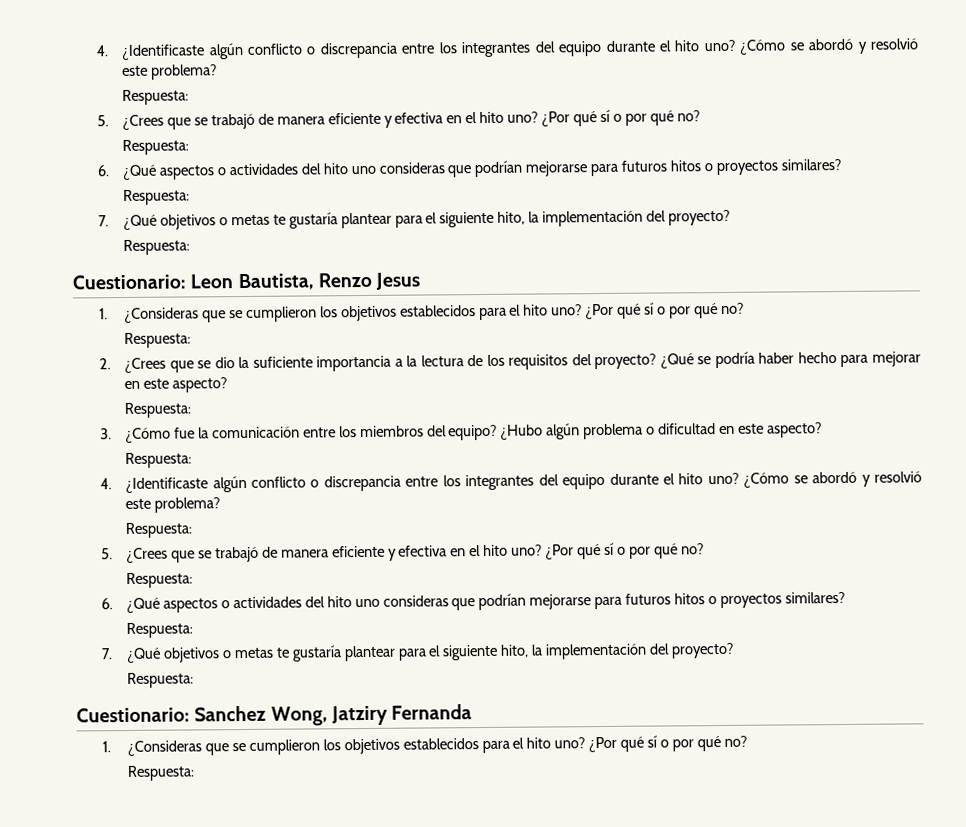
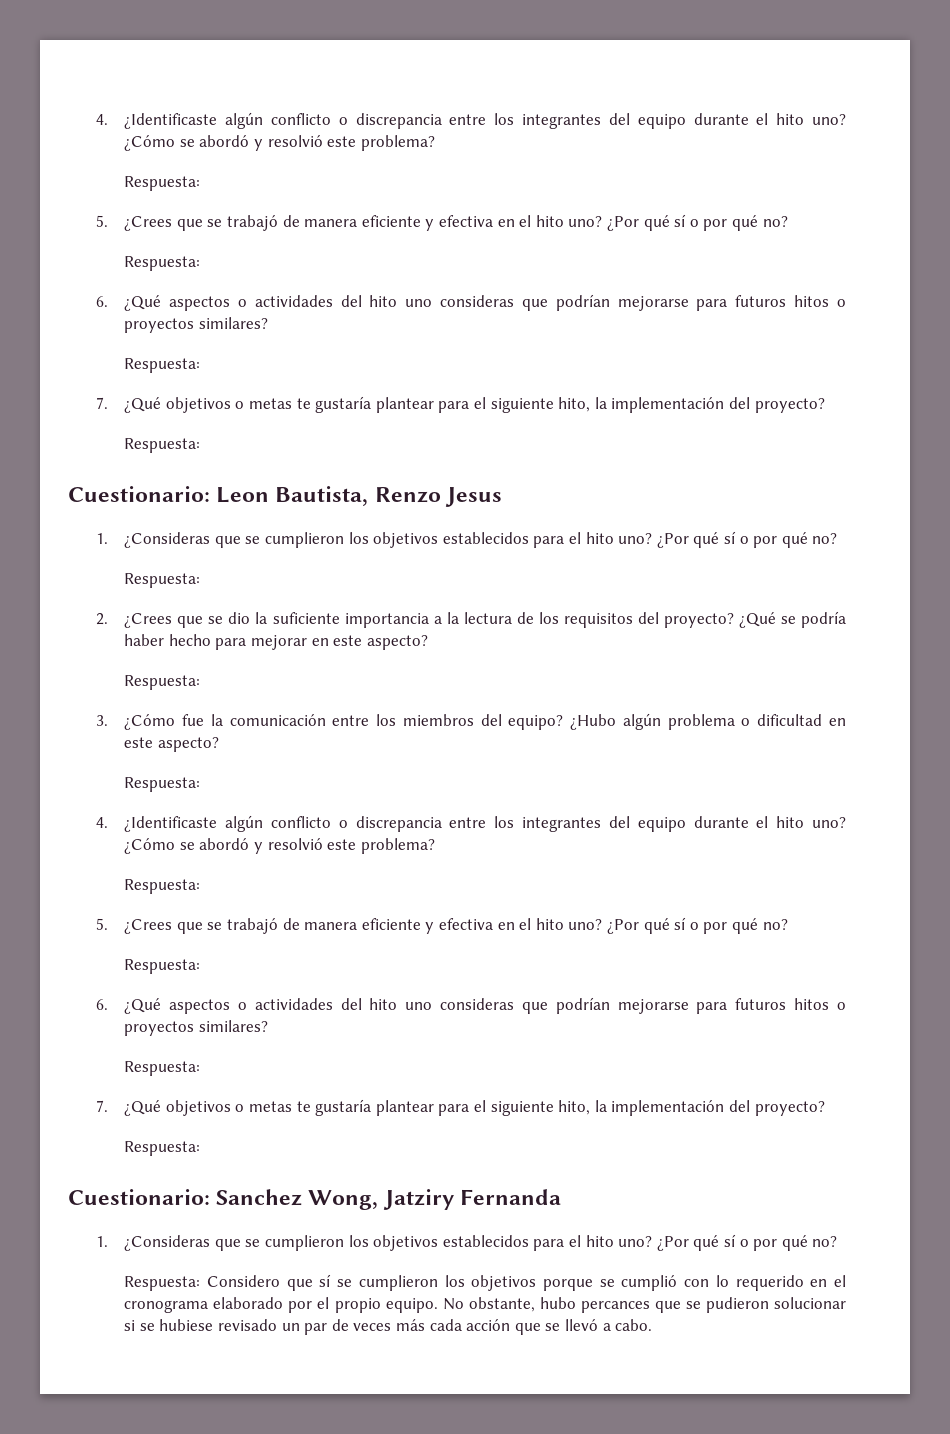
(196, 773) none -> [206,1274,847,1291] [124,1297,846,1313] [124,1319,653,1335] Considero que sí se cumplieron los objetivos porque se cumplió con lo requerido en el cronograma elaborado por el propio equipo. No obstante, hubo percances que se pudieron solucionar si se hubiese revisado un par de veces más cada acción que se llevó a cabo.

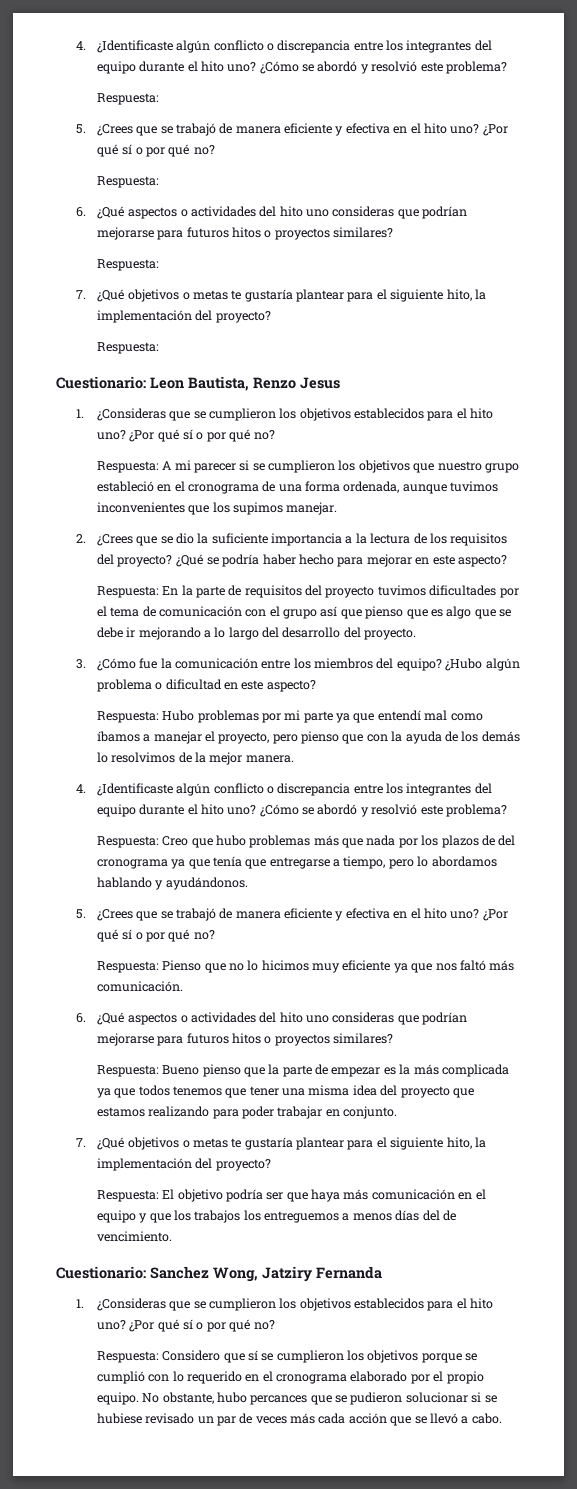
(201, 580) none -> [162,460,519,473] [96,481,499,494] [96,502,338,515] A mi parecer si se cumplieron los objetivos que nuestro grupo estableció en el cronograma de una forma ordenada, aunque tuvimos inconvenientes que los supimos manejar.
(201, 682) none -> [162,585,519,598] [96,606,512,619] [96,627,417,640] En la parte de requisitos del proyecto tuvimos dificultades por el tema de comunicación con el grupo así que pienso que es algo que se debe ir mejorando a lo largo del desarrollo del proyecto.
(201, 784) none -> [162,710,483,723] [96,731,520,744] [96,752,294,765] Hubo problemas por mi parte ya que entendí mal como íbamos a manejar el proyecto, pero pienso que con la ayuda de los demás lo resolvimos de la mejor manera.
(201, 886) none -> [162,835,516,848] [96,856,497,869] [96,877,248,890] Creo que hubo problemas más que nada por los plazos de del cronograma ya que tenía que entregarse a tiempo, pero lo abordamos hablando y ayudándonos.
(201, 966) none -> [162,960,515,973] [96,981,183,992] Pienso que no lo hicimos muy eficiente ya que nos faltó más comunicación.
(201, 1068) none -> [162,1064,509,1077] [96,1085,474,1098] [96,1106,398,1119] Bueno pienso que la parte de empezar es la más complicada ya que todos tenemos que tener una misma idea del proyecto que estamos realizando para poder trabajar en conjunto.
(201, 1148) none -> [162,1189,486,1202] [96,1210,456,1223] [96,1231,172,1242] El objetivo podría ser que haya más comunicación en el equipo y que los trabajos los entreguemos a menos días del de vencimiento.

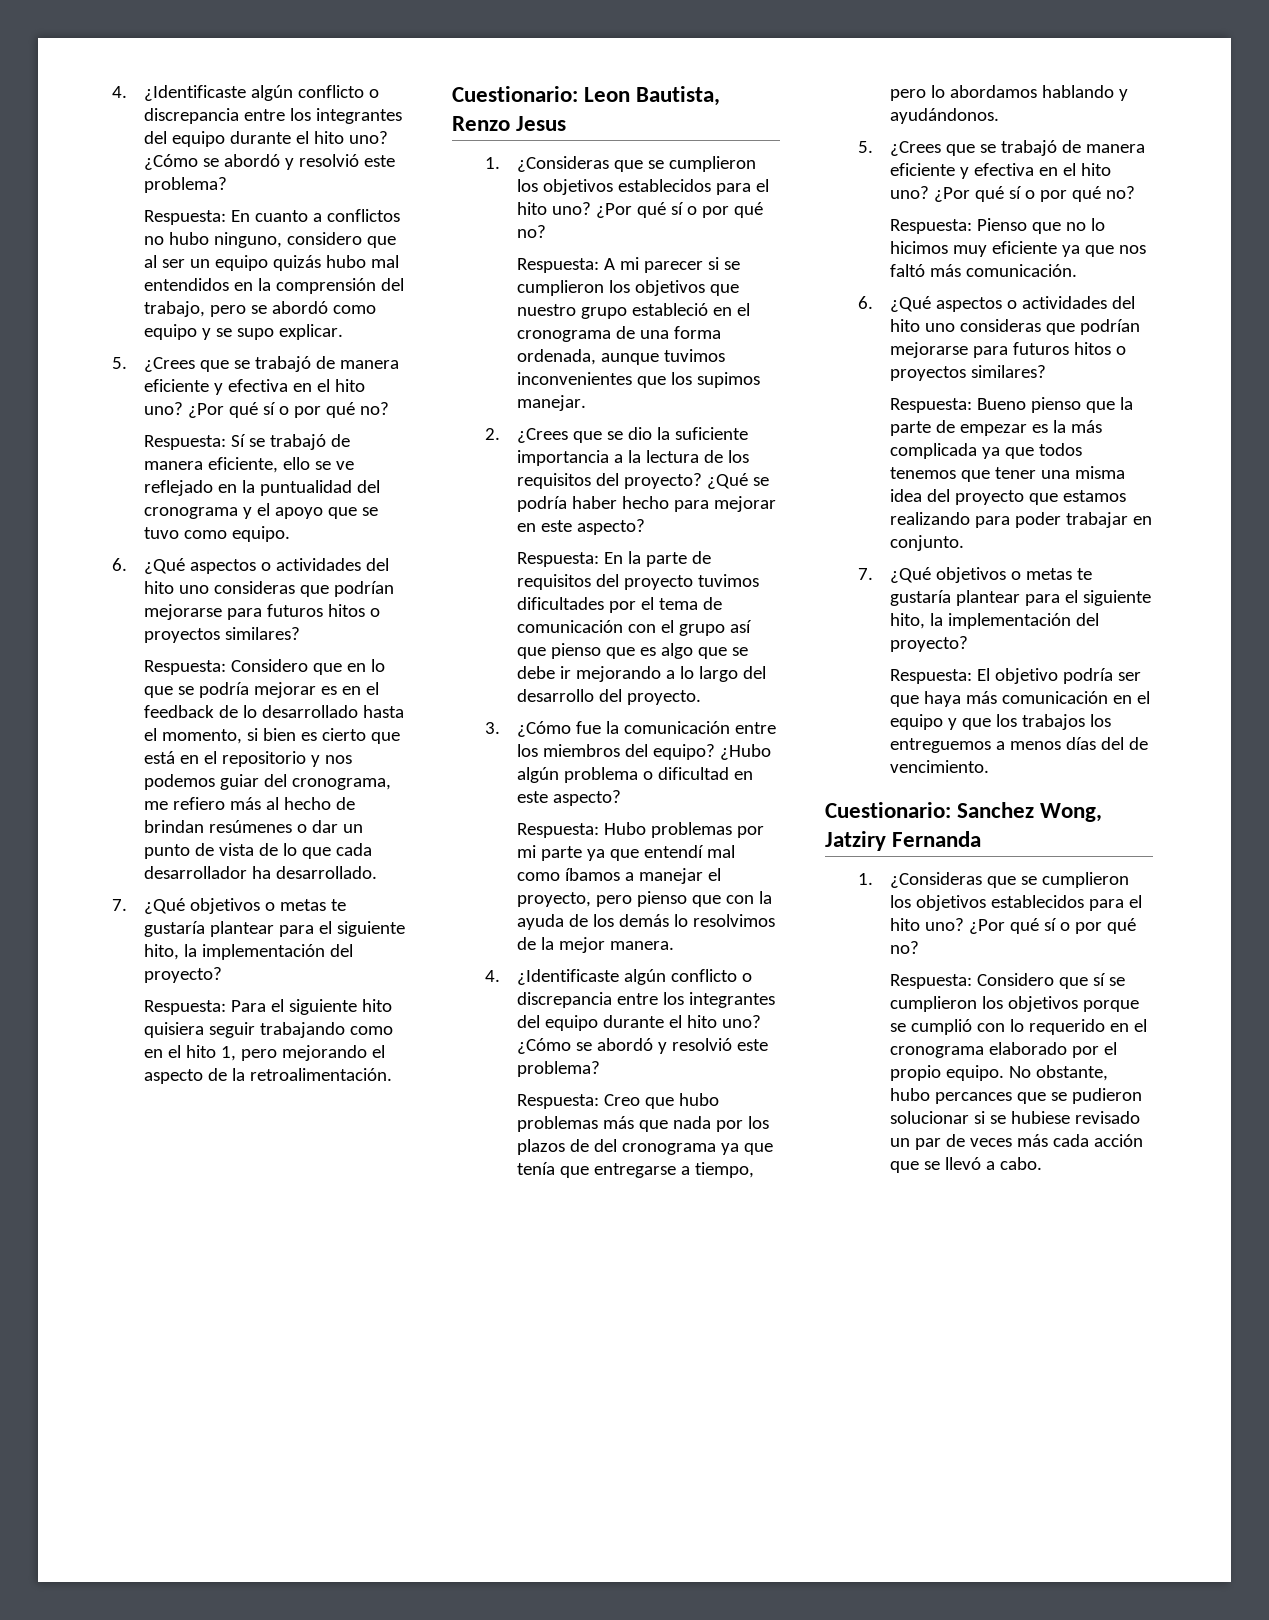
(159, 99) none -> [231,209,401,222] [144,232,397,248] [144,255,399,271] [144,278,405,294] [144,301,377,317] [144,324,344,340] En cuanto a conflictos no hubo ninguno, considero que al ser un equipo quizás hubo mal entendidos en la comprensión del trabajo, pero se abordó como equipo y se supo explicar.
(159, 182) none -> [231,434,351,450] [144,457,355,473] [144,480,381,496] [144,503,378,519] [144,526,291,542] Sí se trabajó de manera eficiente, ello se ve reflejado en la puntualidad del cronograma y el apoyo que se tuvo como equipo.
(159, 265) none -> [231,659,386,675] [144,682,379,698] [144,705,405,718] [144,728,400,744] [144,751,352,767] [144,774,392,790] [144,797,355,810] [144,820,364,833] [144,843,372,859] [144,866,378,879] Considero que en lo que se podría mejorar es en el feedback de lo desarrollado hasta el momento, si bien es cierto que está en el repositorio y nos podemos guiar del cronograma, me refiero más al hecho de brindan resúmenes o dar un punto de vista de lo que cada desarrollador ha desarrollado.
(159, 348) none -> [231,999,393,1015] [144,1022,394,1038] [144,1045,385,1061] [144,1068,393,1084] Para el siguiente hito quisiera seguir trabajando como en el hito 1, pero mejorando el aspecto de la retroalimentación.

